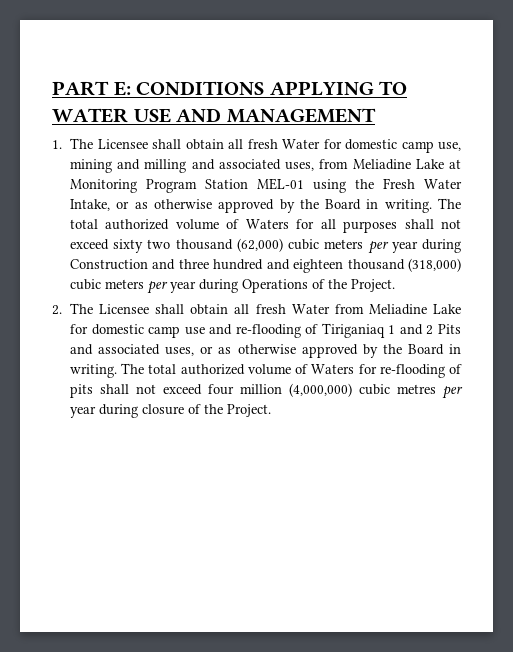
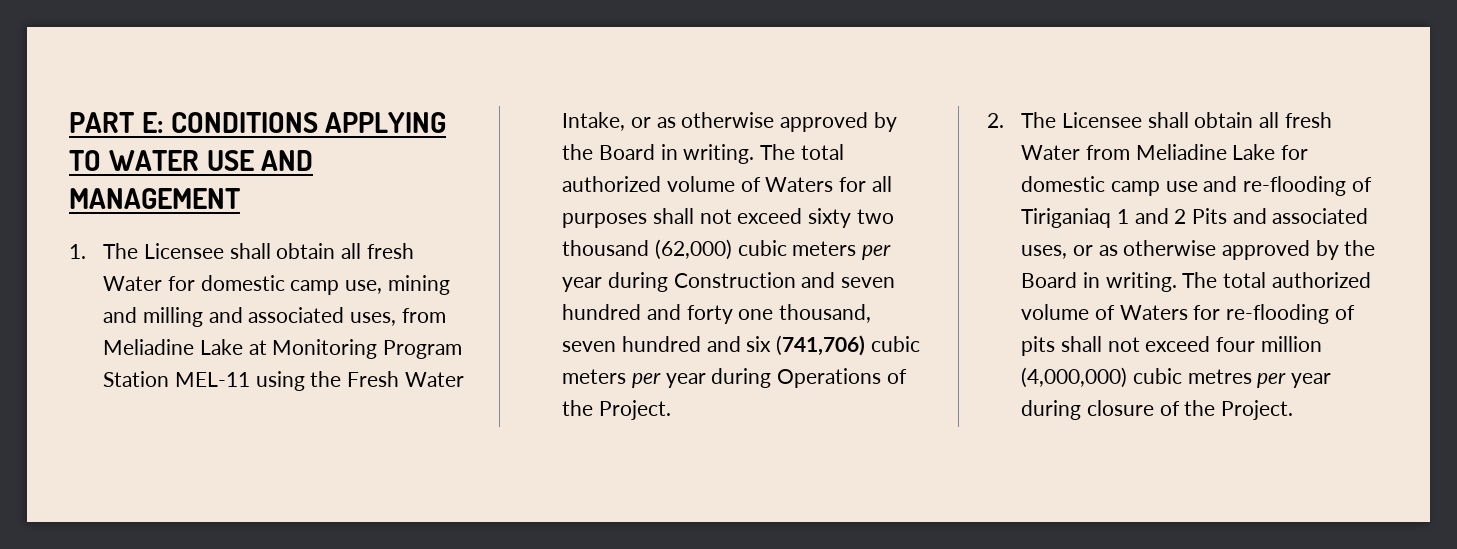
[257,178,305,190] MEL-01 -> [175,372,251,387] MEL-11
[178,258,461,273] three hundred and eighteen thousand (318,000) -> [841,277,896,288] [562,304,872,324] [562,335,866,356] seven hundred and forty one thousand, seven hundred and six (741,706)

